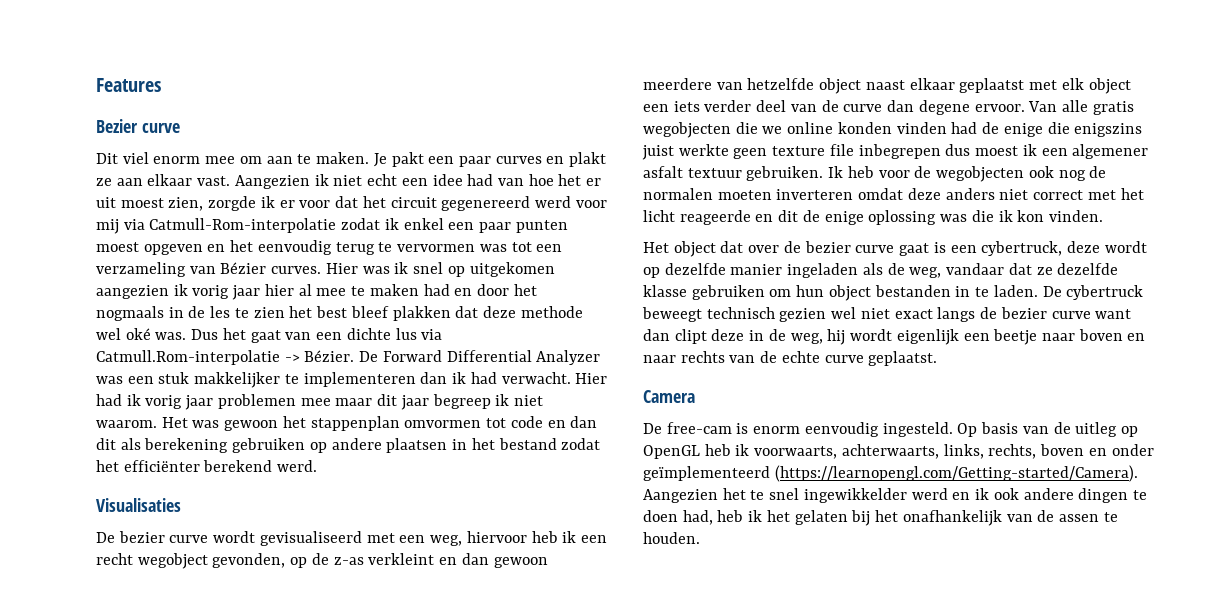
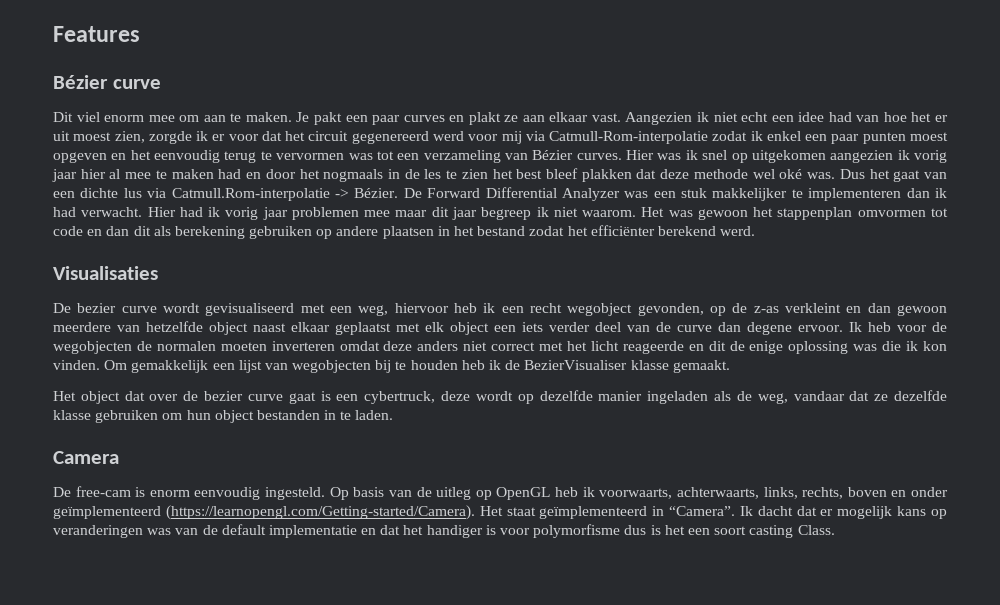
[96,119,138,133] Bezier -> [53,75,108,89] Bézier
[1028,100,1134,115] [643,122,1143,138] [642,144,1149,160] [643,166,824,181] Van alle gratis wegobjecten die we online konden vinden had de enige die enigszins juist werkte geen texture file inbegrepen dus moest ik een algemener asfalt textuur gebruiken. -> (843, 328) none
[1028,166,1086,181] ook nog -> (132, 347) none
(1103, 216) none -> [104,360,730,373] Om gemakkelijk een lijst van wegobjecten bij te houden heb ik de BezierVisualiser klasse gemaakt.
[1042,285,1144,300] [642,307,1132,322] [643,329,1146,345] [643,351,938,366] De cybertruck beweegt technisch gezien wel niet exact langs de bezier curve want dan clipt deze in de weg, hij wordt eigenlijk een beetje naar boven en naar rechts van de echte curve geplaatst. -> (394, 415) none
[643,488,1147,503] [643,510,1118,526] [643,532,700,544] Aangezien het te snel ingewikkelder werd en ik ook andere dingen te doen had, heb ik het gelaten bij het onafhankelijk van de assen te houden. -> [479,506,947,519] [53,524,835,538] Het staat geïmplementeerd in “Camera”. Ik dacht dat er mogelijk kans op veranderingen was van de default implementatie en dat het handiger is voor polymorfisme dus is het een soort casting Class.

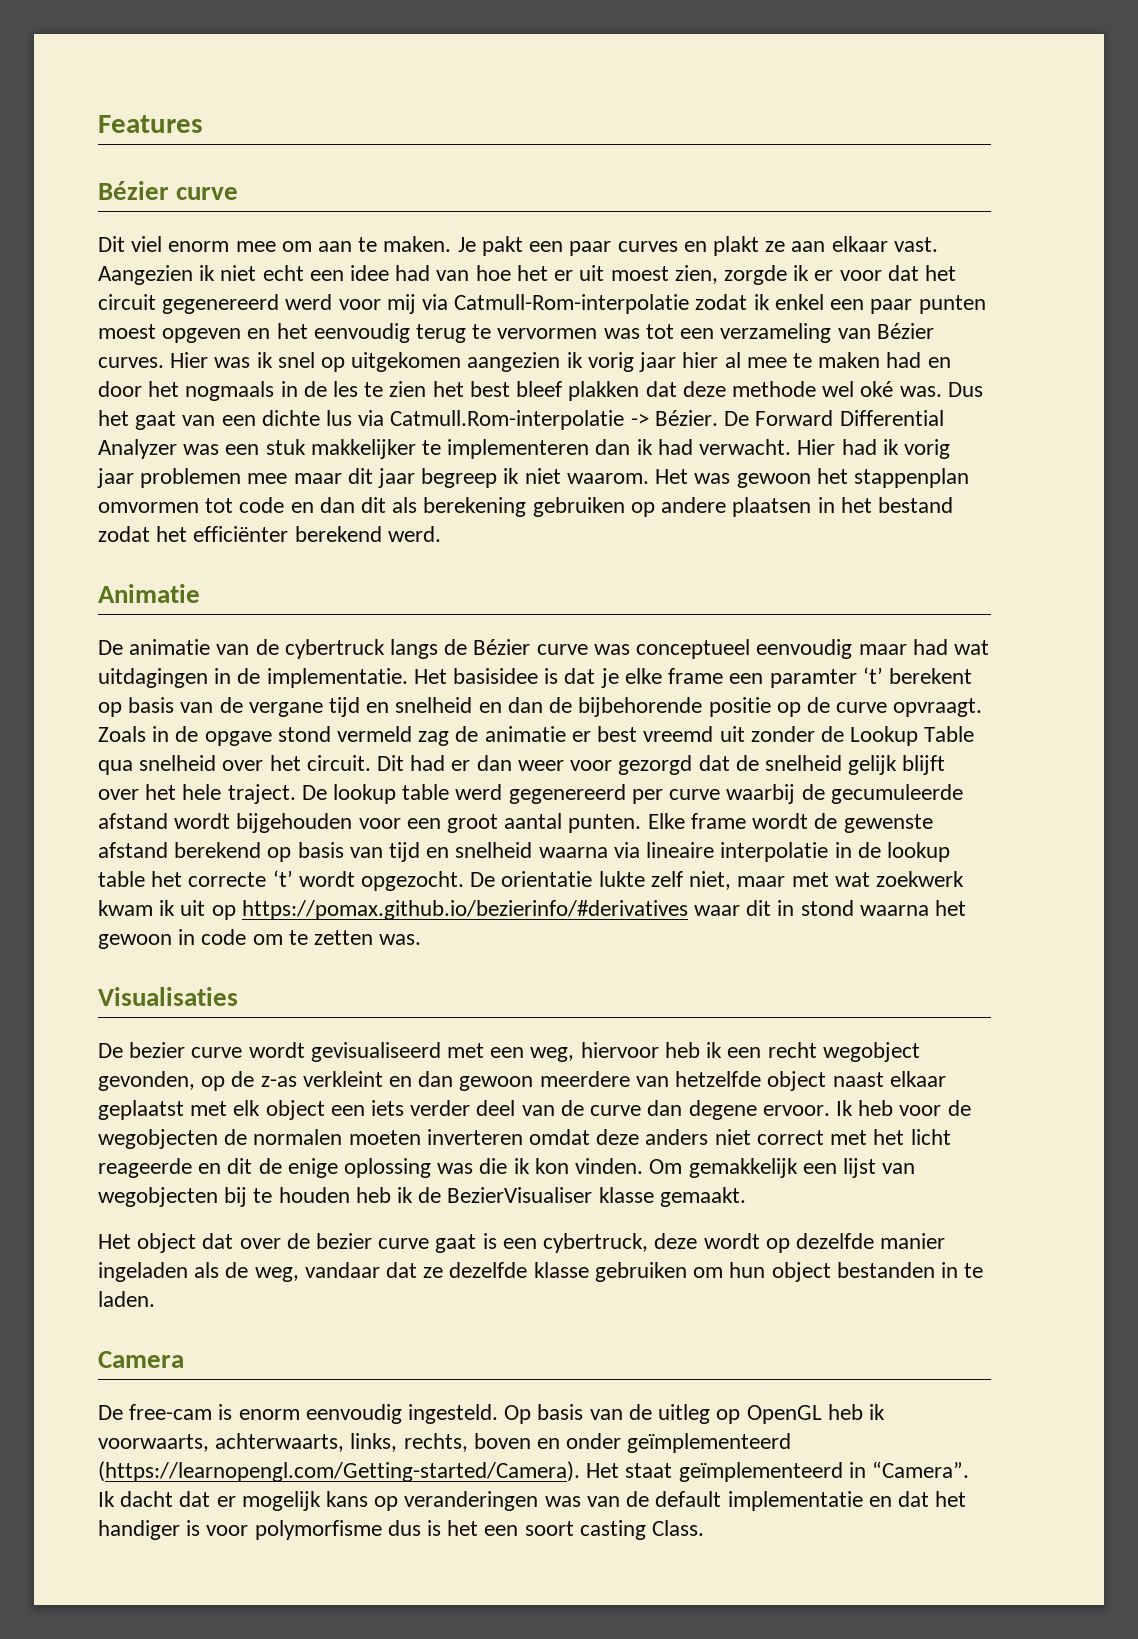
(756, 231) none -> [98,584,200,603] [98,639,989,659] [98,667,972,688] [98,697,983,717] [98,726,975,746] [98,755,946,775] [98,784,963,804] [98,813,933,833] [98,842,950,862] [98,870,964,891] [98,900,967,920] [98,929,422,949] // Animatie // De animatie van de cybertruck langs de Bézier curve was conceptueel eenvoudig maar had wat uitdagingen in de implementatie. Het basisidee is dat je elke frame een paramter ‘t’ berekent op basis van de vergane tijd en snelheid en dan de bijbehorende positie op de curve opvraagt. Zoals in de opgave stond vermeld zag de animatie er best vreemd uit zonder de Lookup Table qua snelheid over het circuit. Dit had er dan weer voor gezorgd dat de snelheid gelijk blijft over het hele traject. De lookup table werd gegenereerd per curve waarbij de gecumuleerde afstand wordt bijgehouden voor een groot aantal punten. Elke frame wordt de gewenste afstand berekend op basis van tijd en snelheid waarna via lineaire interpolatie in de lookup table het correcte ‘t’ wordt opgezocht. De orientatie lukte zelf niet, maar met wat zoekwerk kwam ik uit op https://pomax.github.io/bezierinfo/#derivatives waar dit in stond waarna het gewoon in code om te zetten was.

